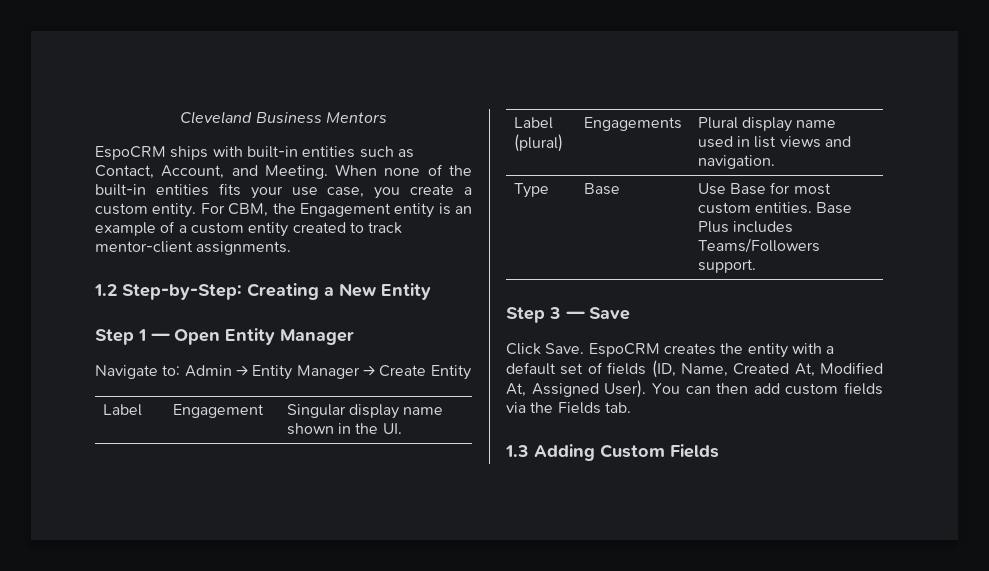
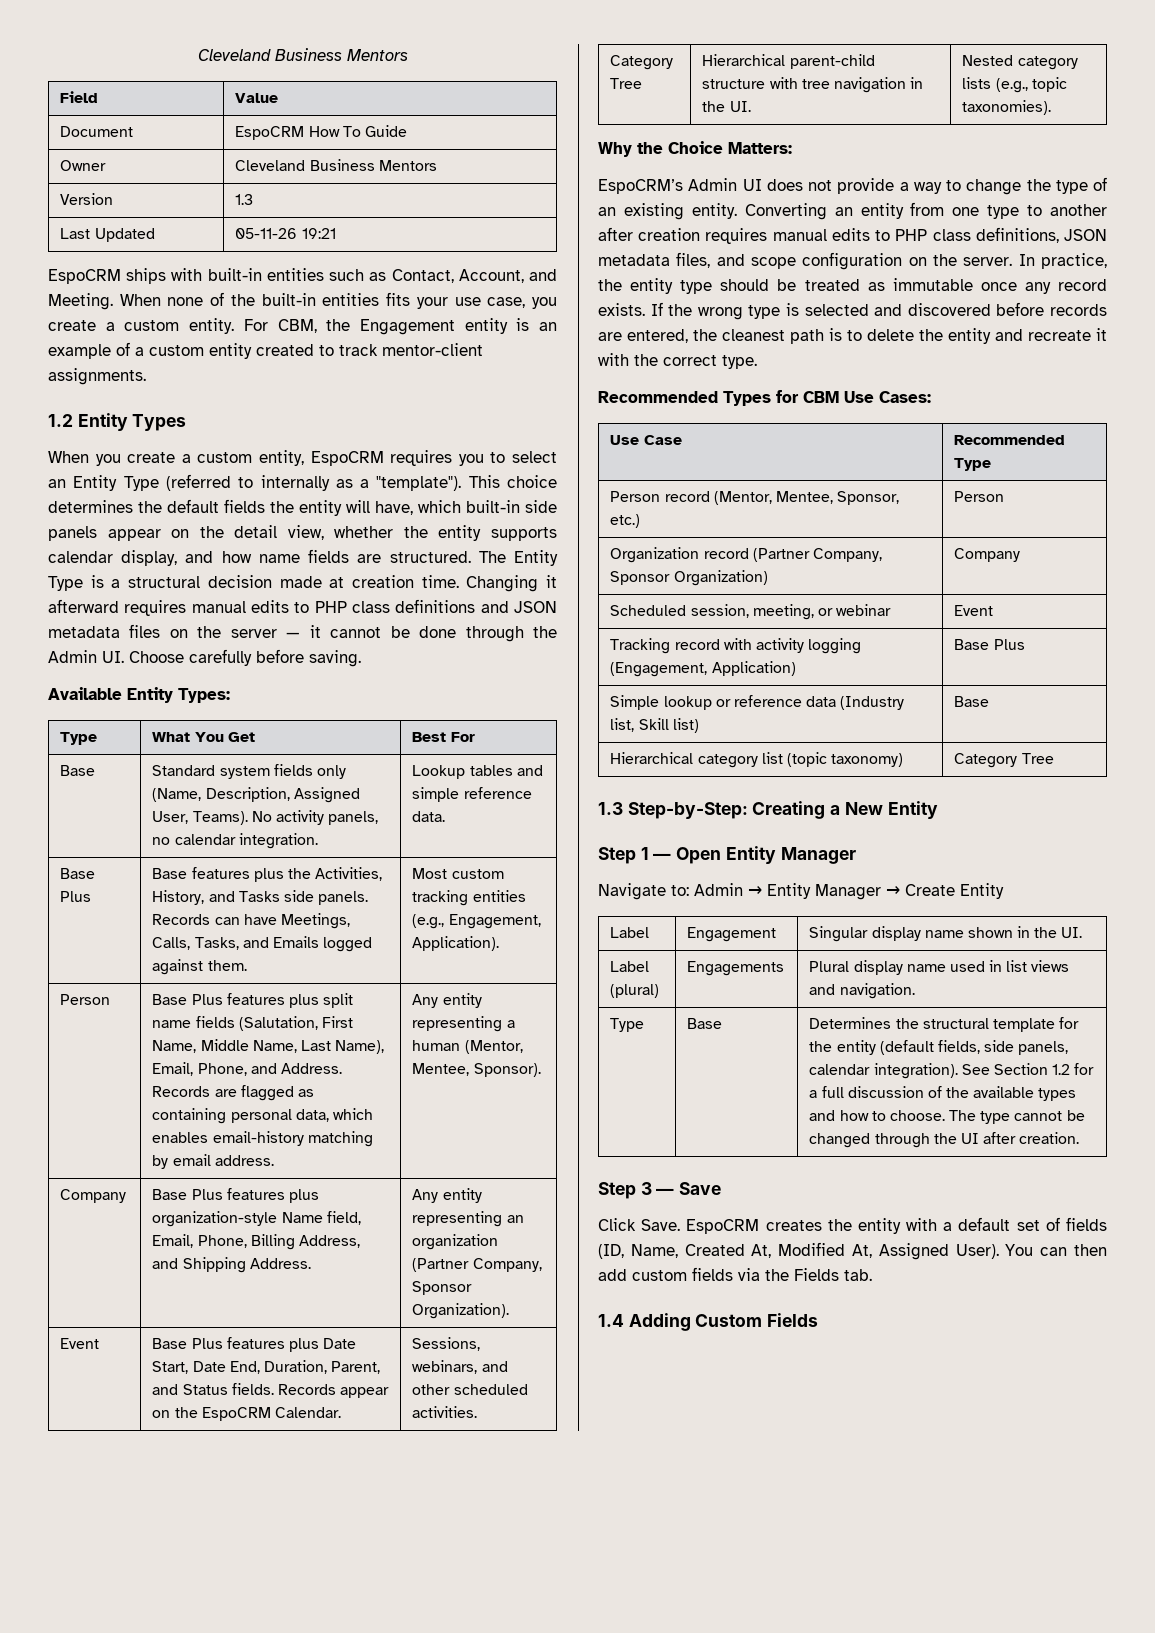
[180,111,387,124] Cleveland Business Mentors -> [197,48,408,61] [60,91,99,103] [235,93,279,103] [60,126,134,137] [235,125,407,140] [60,160,107,171] [235,159,437,171] [60,193,114,205] [235,194,254,205] [60,228,155,242] [235,228,336,239] Cleveland Business Mentors // Field | Value // Document | EspoCRM How To Guide // Owner | Cleveland Business Mentors // Version | 1.3 // Last Updated | 05-11-26 19:21
(117, 290) none -> [77,413,187,431] [48,450,557,466] [48,474,557,491] [48,499,557,516] [48,525,557,541] [48,549,558,566] [48,575,557,592] [48,599,557,616] [48,624,557,642] [48,649,361,667] [48,687,230,703] [60,732,98,745] [152,732,255,742] [412,732,475,742] [60,765,96,776] [152,764,346,779] [152,787,360,803] [152,810,379,825] [152,833,318,849] [412,765,543,779] [412,787,532,802] [412,811,446,822] [60,868,96,879] [60,891,92,902] [152,867,383,882] [152,890,369,905] [152,913,350,929] [152,936,373,952] [152,959,247,975] [412,868,504,879] [412,890,526,906] [412,914,541,929] [412,936,500,951] [60,994,111,1005] [152,993,354,1008] [152,1016,353,1031] [152,1039,385,1054] [152,1062,342,1076] [152,1085,314,1101] [152,1108,373,1124] [152,1131,373,1147] [152,1154,274,1169] [412,993,482,1008] [412,1016,515,1032] [412,1040,523,1054] [412,1063,541,1077] [60,1189,127,1203] [152,1188,319,1203] [152,1211,361,1227] [152,1234,360,1250] [152,1257,311,1273] [412,1188,482,1203] [412,1211,524,1227] [412,1234,499,1250] [412,1258,542,1272] [412,1281,473,1295] [412,1303,510,1319] [60,1338,100,1349] [152,1337,357,1352] [152,1360,381,1374] [152,1383,390,1398] [152,1407,341,1421] [412,1337,481,1351] [412,1360,508,1374] [412,1384,528,1395] [412,1406,478,1418] [610,55,674,70] [610,78,643,89] [702,54,875,69] [702,77,924,93] [702,101,751,112] [962,55,1078,70] [962,77,1067,93] [962,100,1052,115] [598,141,792,157] [598,177,1107,195] [598,202,1107,220] [598,227,1107,244] [598,252,1107,270] [598,278,1107,294] [598,302,1107,320] [598,328,1107,344] [598,353,757,369] [598,390,931,406] [610,435,682,445] [954,435,1066,445] [954,458,992,471] [610,491,900,505] [610,514,641,528] [954,491,1005,502] [610,547,882,563] [610,570,768,586] [954,548,1021,562] [610,604,892,620] [954,605,994,616] [610,638,862,654] [610,661,796,677] [954,639,1025,650] [610,695,905,710] [610,718,699,733] [954,696,990,707] [610,752,904,768] [954,753,1054,768] [598,802,623,815] Entity Types // When you create a custom entity, EspoCRM requires you to select an Entity Type (referred to internally as a "template"). This choice determines the default fields the entity will have, which built-in side panels appear on the detail view, whether the entity supports calendar display, and how name fields are structured. The Entity Type is a structural decision made at creation time. Changing it afterward requires manual edits to PHP class definitions and JSON metadata files on the server — it cannot be done through the Admin UI. Choose carefully before saving. // Available Entity Types: // Type | What You Get | Best For // Base | Standard system fields only (Name, Description, Assigned User, Teams). No activity panels, no calendar integration. | Lookup tables and simple reference data. // Base Plus | Base features plus the Activities, History, and Tasks side panels. Records can have Meetings, Calls, Tasks, and Emails logged against them. | Most custom tracking entities (e.g., Engagement, Application). // Person | Base Plus features plus split name fields (Salutation, First Name, Middle Name, Last Name), Email, Phone, and Address. Records are flagged as containing personal data, which enables email-history matching by email address. | Any entity representing a human (Mentor, Mentee, Sponsor). // Company | Base Plus features plus organization-style Name field, Email, Phone, Billing Address, and Shipping Address. | Any entity representing an organization (Partner Company, Sponsor Organization). // Event | Base Plus features plus Date Start, Date End, Duration, Parent, and Status fields. Records appear on the EspoCRM Calendar. | Sessions, webinars, and other scheduled activities. // Category Tree | Hierarchical parent-child structure with tree navigation in the UI. | Nested category lists (e.g., topic taxonomies). // Why the Choice Matters: // EspoCRM’s Admin UI does not provide a way to change the type of an existing entity. Converting an entity from one type to another after creation requires manual edits to PHP class definitions, JSON metadata files, and scope configuration on the server. In practice, the entity type should be treated as immutable once any record exists. If the wrong type is selected and discovered before records are entered, the cleanest path is to delete the entity and recreate it with the correct type. // Recommended Types for CBM Use Cases: // Use Case | Recommended Type // Person record (Mentor, Mentee, Sponsor, etc.) | Person // Organization record (Partner Company, Sponsor Organization) | Company // Scheduled session, meeting, or webinar | Event // Tracking record with activity logging (Engagement, Application) | Base Plus // Simple lookup or reference data (Industry list, Skill list) | Base // Hierarchical category list (topic taxonomy) | Category Tree // 1.3
[697,182,831,195] [697,202,853,214] [697,221,794,233] [697,238,820,253] [697,259,756,273] Use Base for most custom entities. Base Plus includes Teams/Followers support. -> [809,1017,1080,1032] [809,1040,1069,1055] [809,1063,1095,1079] [809,1086,1077,1101] [809,1110,1085,1124] [809,1132,1080,1148] Determines the structural template for the entity (default fields, side panels, calendar integration). See Section 1.2 for a full discussion of the available types and how to choose. The type cannot be changed through the UI after creation.
[505,445,529,457] 1.3 -> [598,1314,624,1327] 1.4

